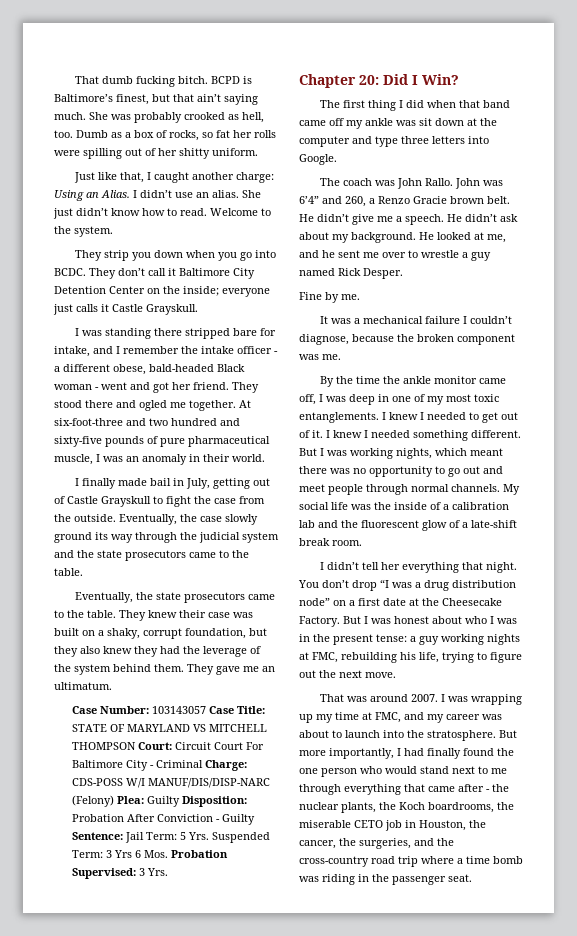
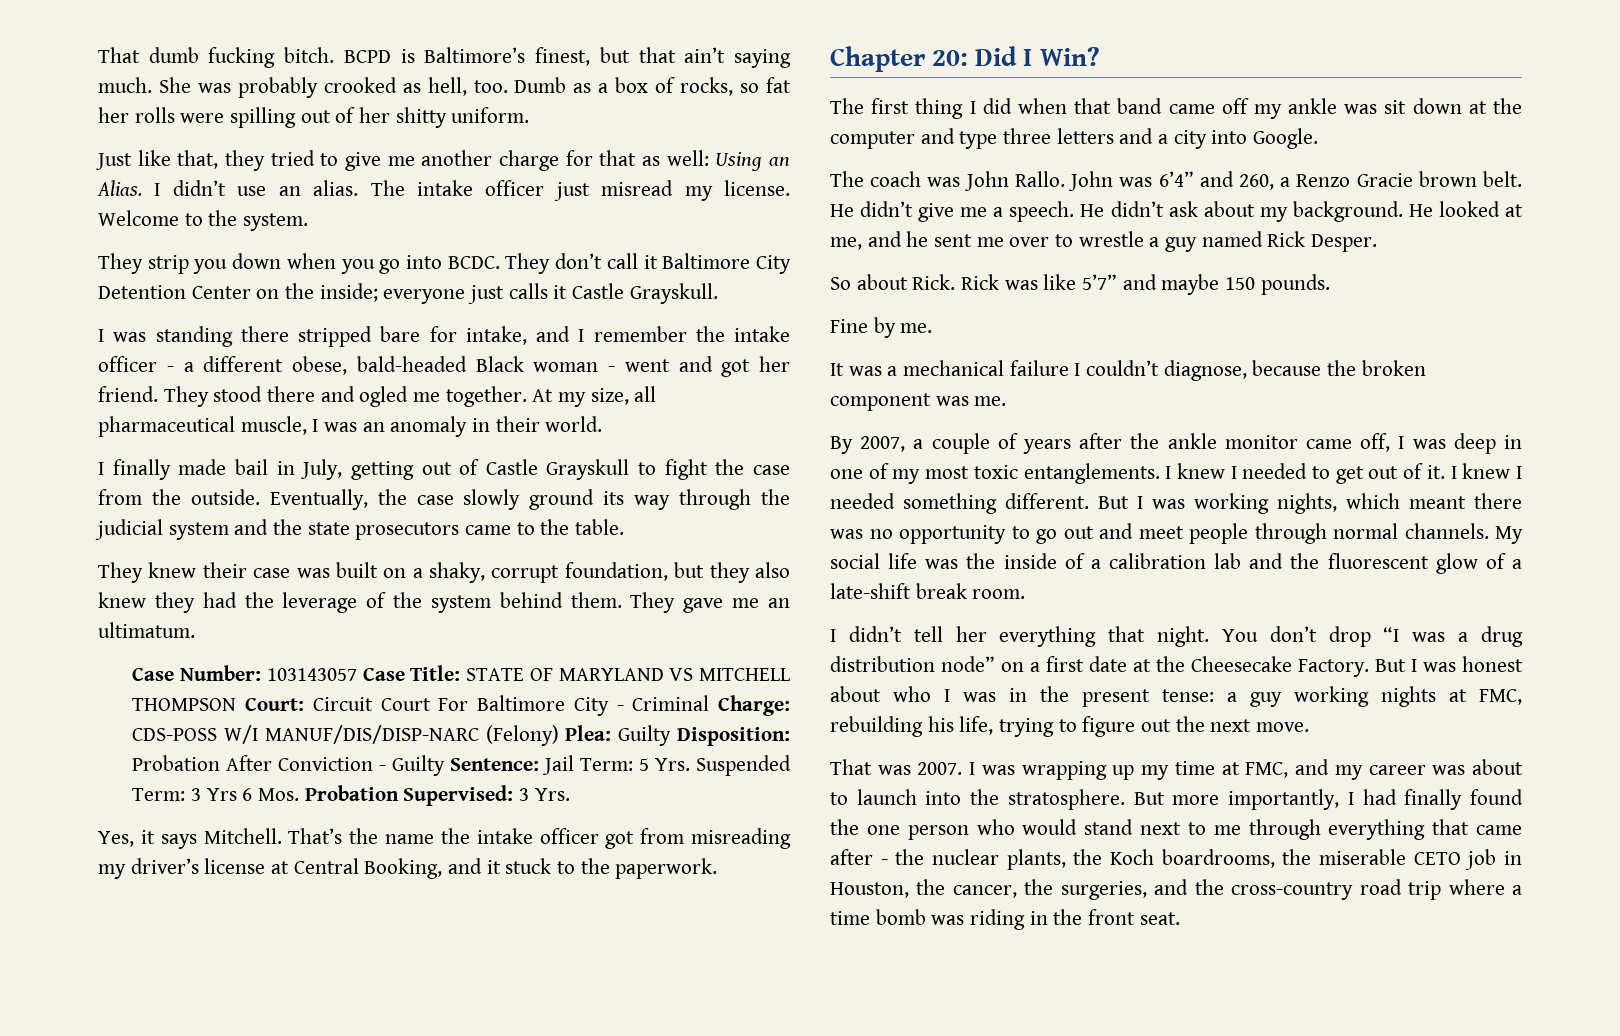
[146,172,274,183] I caught another charge: -> [224,150,709,171] they tried to give me another charge for that as well:
[242,190,261,198] [53,208,207,219] She just didn’t know how to read. -> [370,180,790,201] The intake officer just misread my license.
[54,418,240,426] [54,436,185,447] six-foot-three and two hundred and sixty-five pounds of pure -> [558,386,657,407] my size, all
[74,592,275,603] [54,610,116,618] Eventually, the state prosecutors came to the table. -> (625, 527) none
(168, 872) none -> [98,828,791,849] [98,858,718,879] // Yes, it says Mitchell. That’s the name the intake officer got from misreading my driver’s license at Central Booking, and it stuck to the paperwork.
(465, 140) none -> [1119,128,1207,149] and a city
(403, 273) none -> [830,274,1330,295] // So about Rick. Rick was like 5’7” and maybe 150 pounds.
[335,376,380,384] the time -> [860,433,1123,454] 2007, a couple of years after
[369,694,408,702] around -> (911, 770) none
[392,876,446,885] passenger -> [1088,909,1136,925] front

